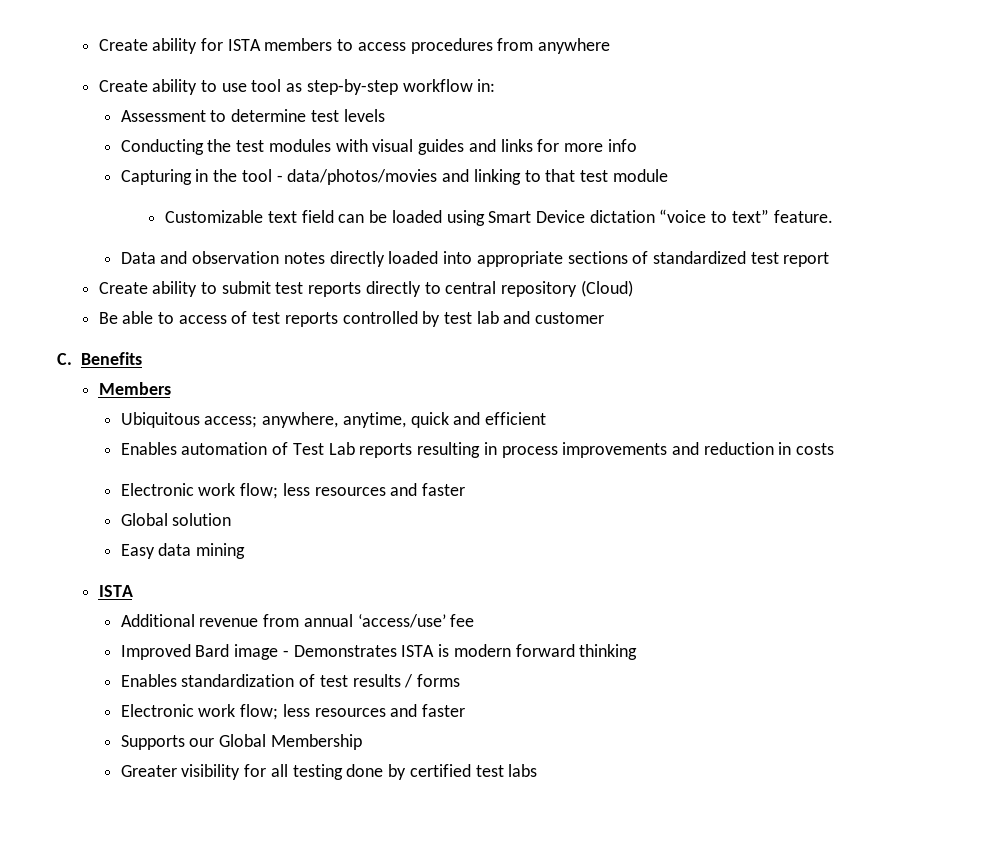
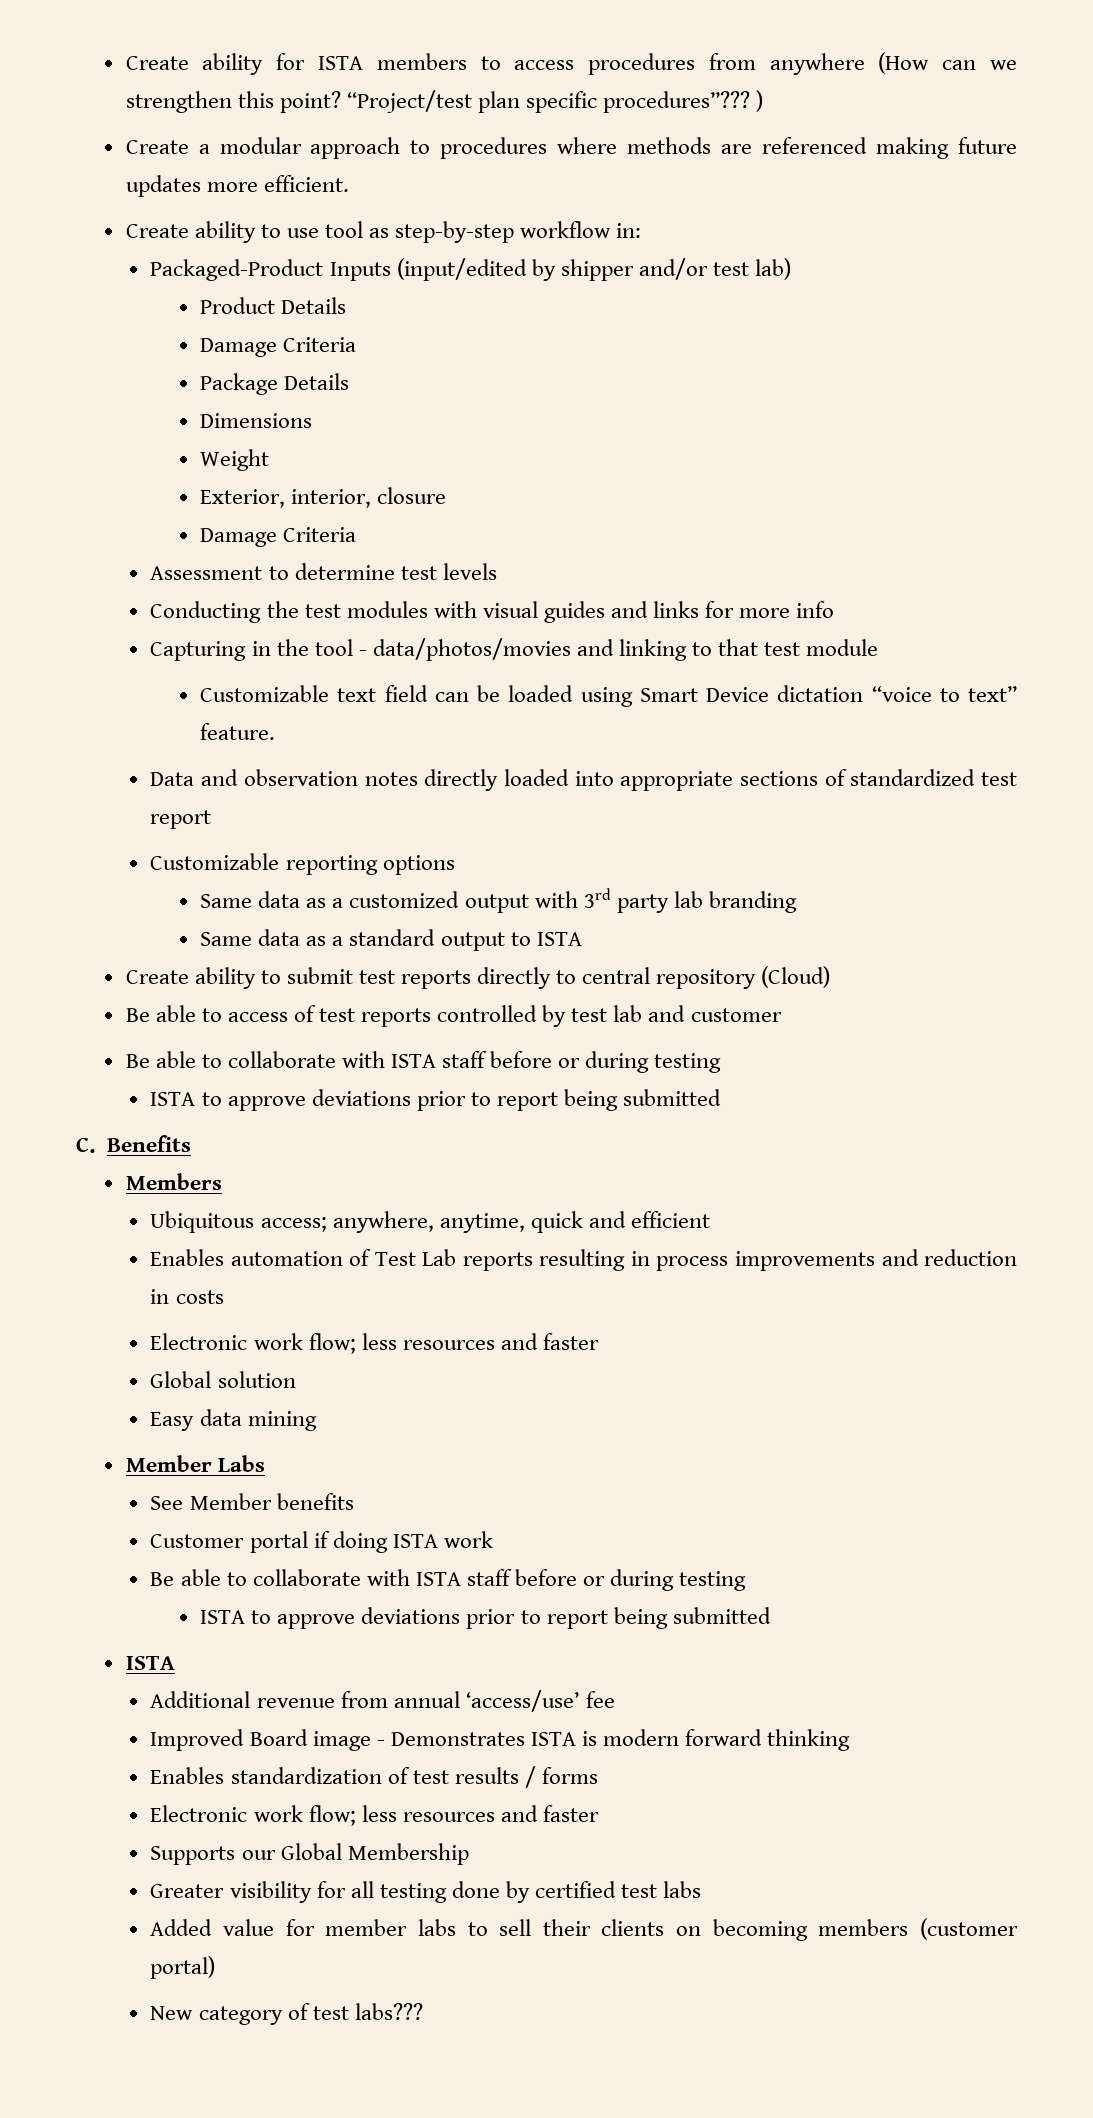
(611, 46) none -> [878,52,1017,74] [125,90,764,113] [125,137,1017,159] [125,175,349,197] (How can we strengthen this point? “Project/test plan specific procedures”??? ) // Create a modular approach to procedures where methods are referenced making future updates more efficient.
(496, 85) none -> [150,258,791,281] [200,297,347,314] [200,337,357,357] [200,373,350,395] [200,413,313,428] [200,449,270,471] [200,487,447,508] [200,527,357,547] // Packaged-Product Inputs (input/edited by shipper and/or test lab) // Product Details // Damage Criteria // Package Details // Dimensions // Weight // Exterior, interior, closure // Damage Criteria
(830, 259) none -> [150,853,455,875] [200,888,797,913] [200,929,582,951] // Customizable reporting options // Same data as a customized output with 3rd party lab branding // Same data as a standard output to ISTA
(605, 318) none -> [125,1051,722,1073] [150,1089,722,1111] // Be able to collaborate with ISTA staff before or during testing // ISTA to approve deviations prior to report being submitted
(246, 551) none -> [125,1455,265,1472] [150,1493,354,1510] [150,1531,493,1553] [150,1569,747,1591] [200,1607,771,1629] // Member Labs // See Member benefits // Customer portal if doing ISTA work // Be able to collaborate with ISTA staff before or during testing // ISTA to approve deviations prior to report being submitted
[195,644,230,657] Bard -> [249,1729,308,1746] Board
(538, 770) none -> [150,1918,1018,1941] [150,1956,216,1979] [150,2003,423,2025] // Added value for member labs to sell their clients on becoming members (customer portal) // New category of test labs???

